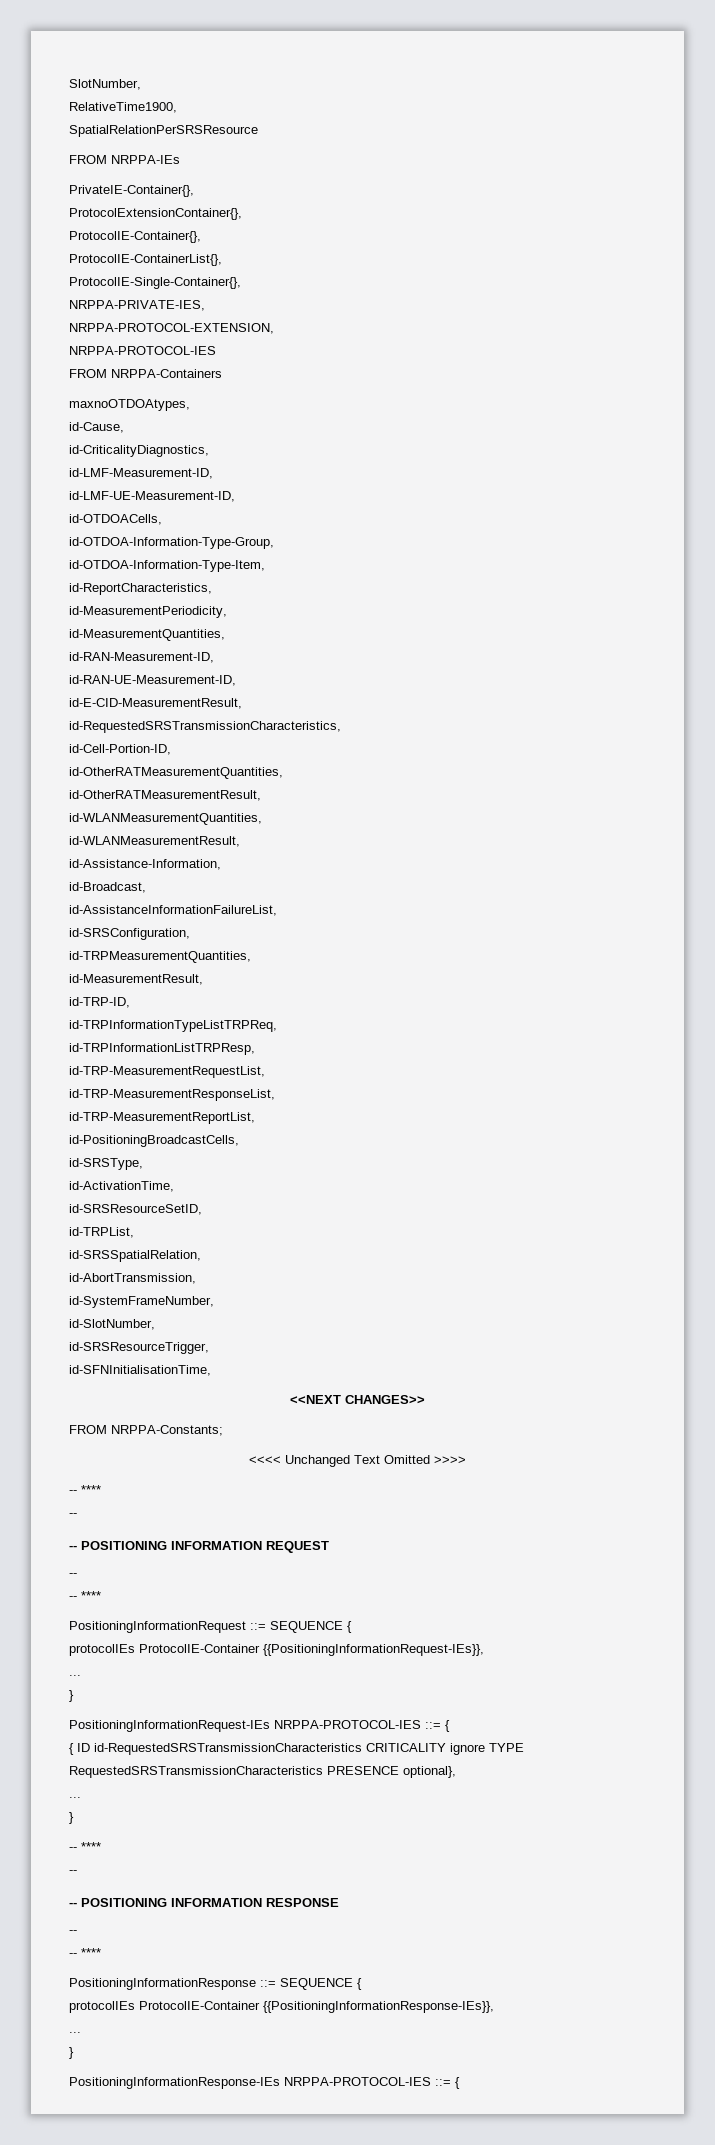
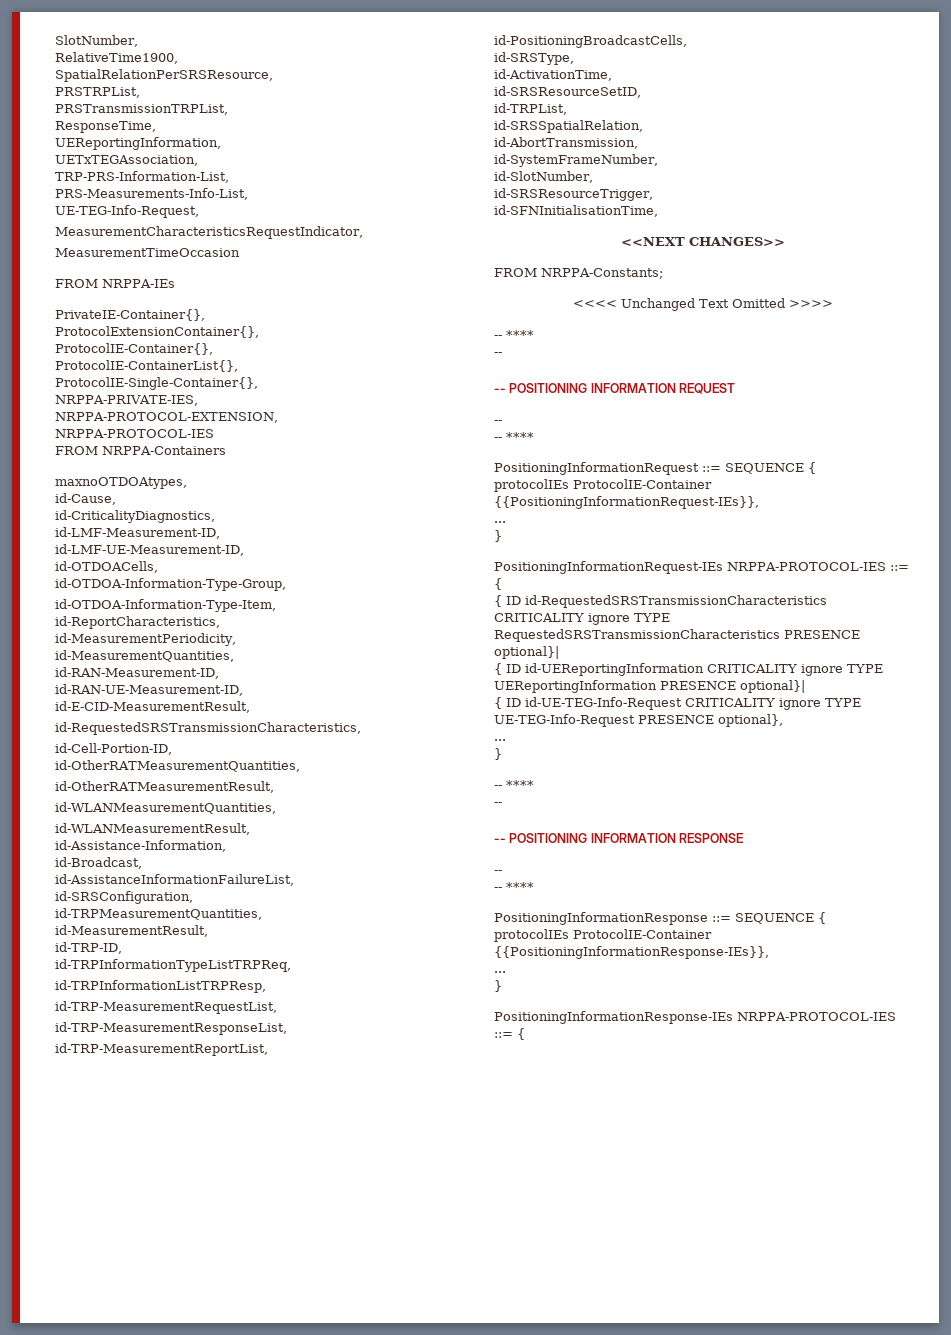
[69,125,258,137] SpatialRelationPerSRSResource -> [55,69,273,82] [55,87,140,98] [55,104,228,115] [55,121,156,133] [55,137,221,150] [55,155,198,166] [55,171,229,183] [55,188,248,200] [55,205,199,218] [55,226,363,239] [55,248,240,257] SpatialRelationPerSRSResource, // PRSTRPList, // PRSTransmissionTRPList, // ResponseTime, // UEReportingInformation, // UETxTEGAssociation, // TRP-PRS-Information-List, // PRS-Measurements-Info-List, // UE-TEG-Info-Request, // MeasurementCharacteristicsRequestIndicator, // MeasurementTimeOccasion
(399, 1770) none -> [494,646,559,659] [494,663,883,676] [494,680,805,693] [494,697,861,710] [494,714,714,727] optional}| // { ID id-UEReportingInformation CRITICALITY ignore TYPE UEReportingInformation PRESENCE optional}| // { ID id-UE-TEG-Info-Request CRITICALITY ignore TYPE UE-TEG-Info-Request PRESENCE

